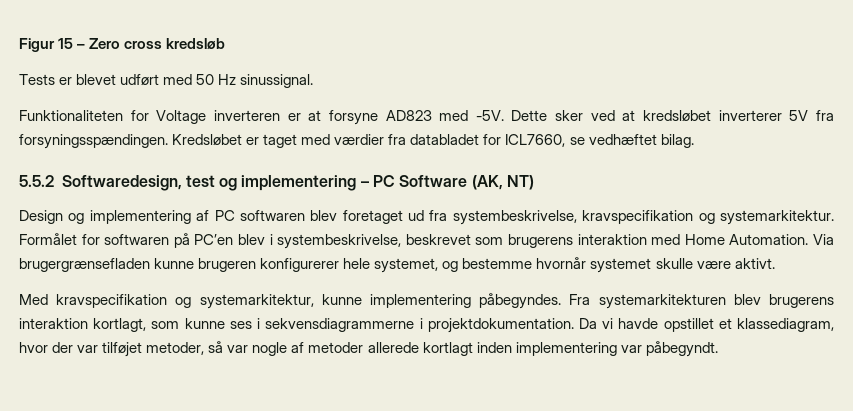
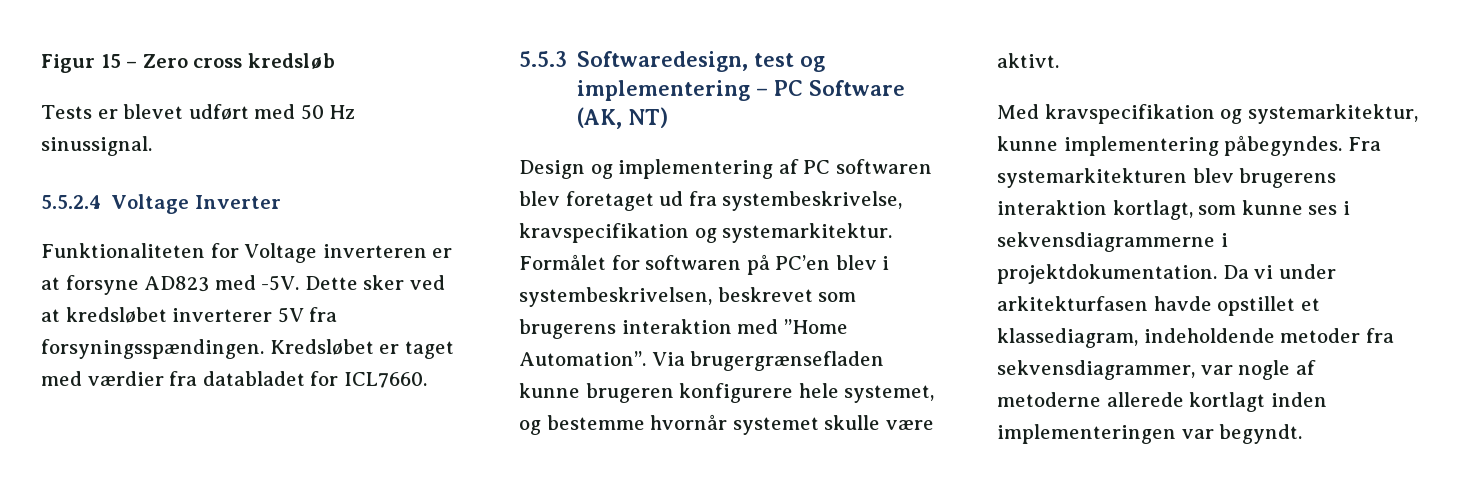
(314, 81) none -> [41,194,281,214] // 5.5.2.4 Voltage Inverter
[505,134,694,148] [19,175,54,187] ICL7660, se vedhæftet bilag. // 5.5.2 -> [343,372,427,388] [519,51,567,67] ICL7660. // 5.5.3
[277,234,402,249] systembeskrivelse, -> [519,287,712,307] systembeskrivelsen,
[684,234,809,245] Home Automation. -> [783,319,848,334] [519,351,646,366] ”Home Automation”.
[260,258,340,272] konfigurerer -> [679,383,794,403] konfigurere
(614, 323) none -> [1278,264,1336,279] [997,296,1148,311] under arkitekturfasen
[19,341,224,357] hvor der var tilføjet metoder, så -> [1143,328,1394,343] [997,360,1195,380] indeholdende metoder fra sekvensdiagrammer,
[308,342,364,353] metoder -> [997,392,1101,407] metoderne
[515,341,718,357] implementering var påbegyndt. -> [997,424,1303,444] implementeringen var begyndt.

